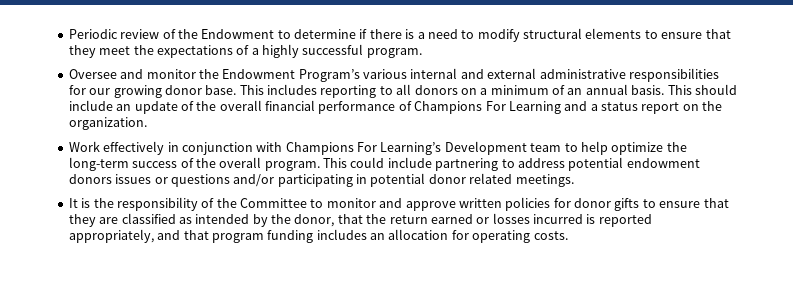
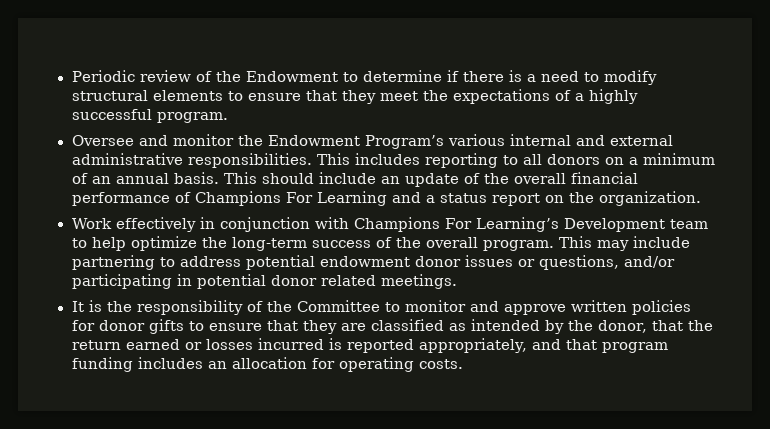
[628,68,719,82] [68,85,237,98] responsibilities for our growing donor base. -> [187,153,312,168] responsibilities.
[350,157,385,168] could -> [596,240,629,251] may
[68,174,112,184] donors -> [414,256,461,267] donor
[170,174,230,187] questions -> [538,255,619,270] questions,

